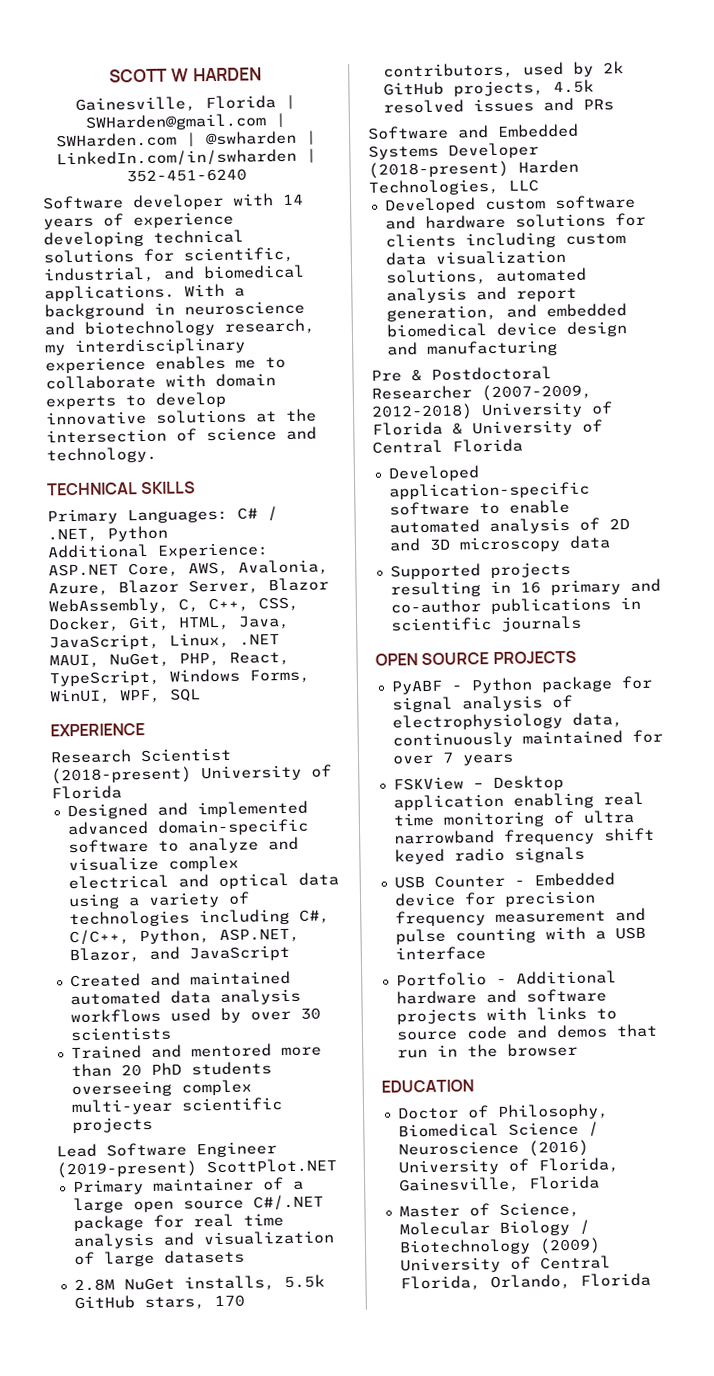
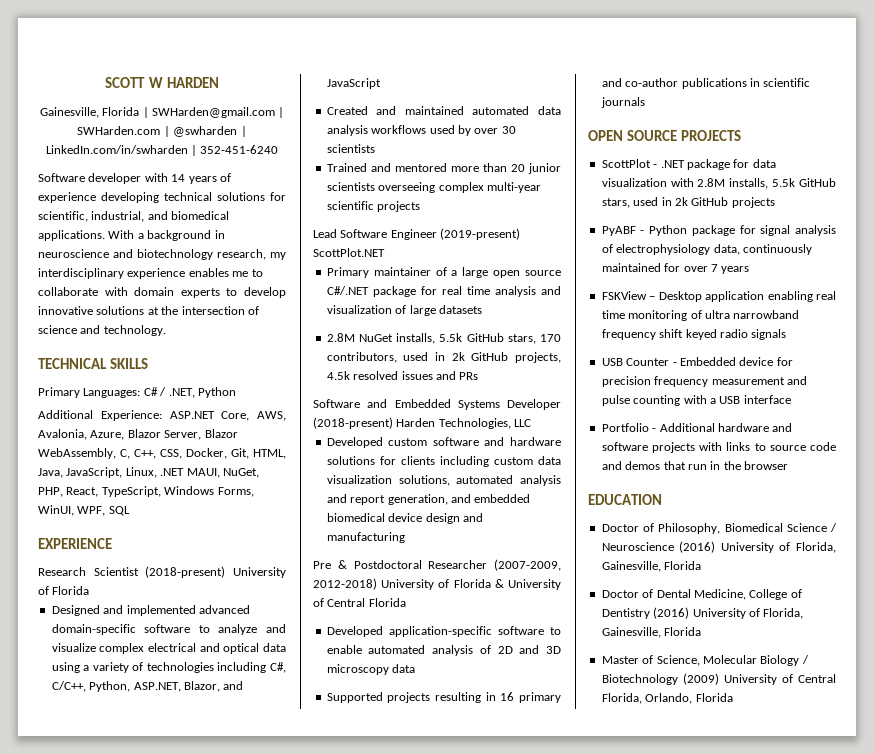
[150,1061,272,1076] PhD students -> [528,163,561,174] [326,182,375,191] junior scientists
[572,61,594,77] by -> [435,352,446,361] in
(577, 657) none -> [601,159,776,170] [601,178,836,189] [601,197,775,208] // ScottPlot - .NET package for data visualization with 2.8M installs, 5.5k GitHub stars, used in 2k GitHub projects
(600, 1182) none -> [601,589,802,600] [601,607,804,619] [601,627,702,638] // Doctor of Dental Medicine, College of Dentistry (2016) University of Florida, Gainesville, Florida

